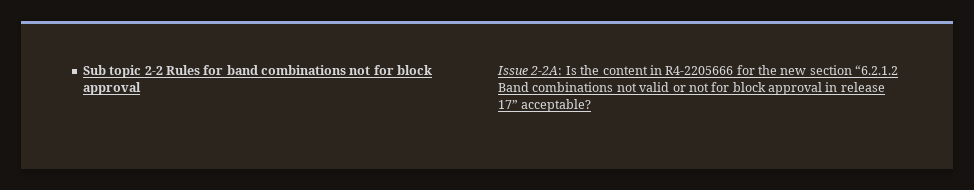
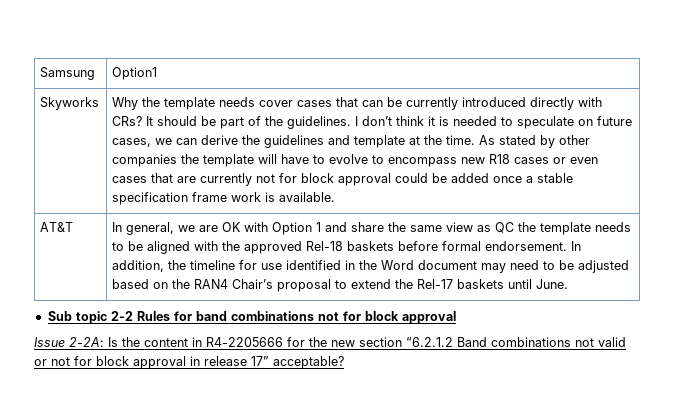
(82, 70) none -> [40,67,96,80] [112,67,158,80] [40,97,100,110] [112,97,603,110] [112,116,633,129] [112,135,591,148] [112,154,599,167] [112,173,574,186] [112,192,336,205] [40,222,74,232] [112,222,632,235] [112,241,582,254] [112,260,630,273] [112,279,569,292] Samsung | Option1 // Skyworks | Why the template needs cover cases that can be currently introduced directly with CRs? It should be part of the guidelines. I don’t think it is needed to speculate on future cases, we can derive the guidelines and template at the time. As stated by other companies the template will have to evolve to encompass new R18 cases or even cases that are currently not for block approval could be added once a stable specification frame work is available. // AT&T | In general, we are OK with Option 1 and share the same view as QC the template needs to be aligned with the approved Rel-18 baskets before formal endorsement. In addition, the timeline for use identified in the Word document may need to be adjusted based on the RAN4 Chair’s proposal to extend the Rel-17 baskets until June. //

